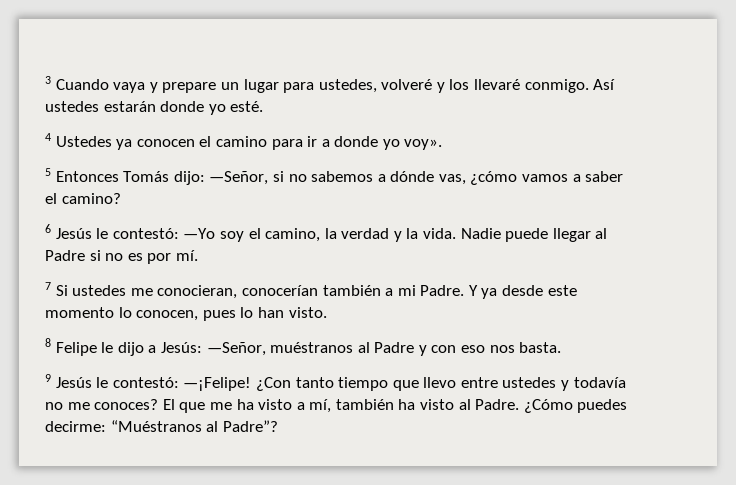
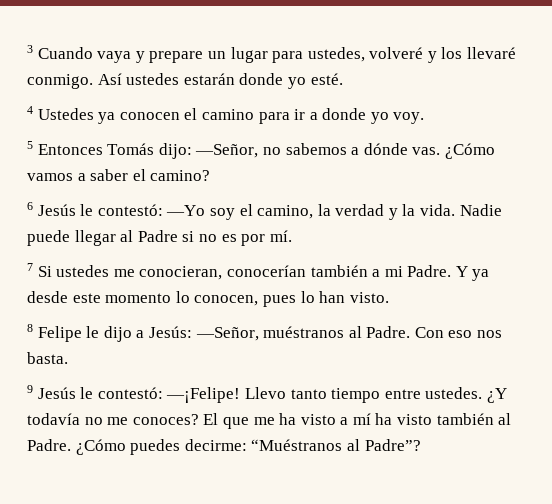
[404,139,443,150] voy». -> [393,112,425,124] voy.
[272,171,284,182] si -> (259, 151) none
[438,171,518,185] vas, ¿cómo -> [412,143,495,159] vas. ¿Cómo
[374,342,457,356] Padre y con -> [366,326,444,338] Padre. Con
[255,377,291,391] ¿Con -> [244,387,286,399] Llevo
[392,377,570,391] que llevo entre ustedes y -> [384,387,507,403] entre ustedes. ¿Y
[309,399,455,413] mí, también ha visto -> [352,413,494,425] mí ha visto también

